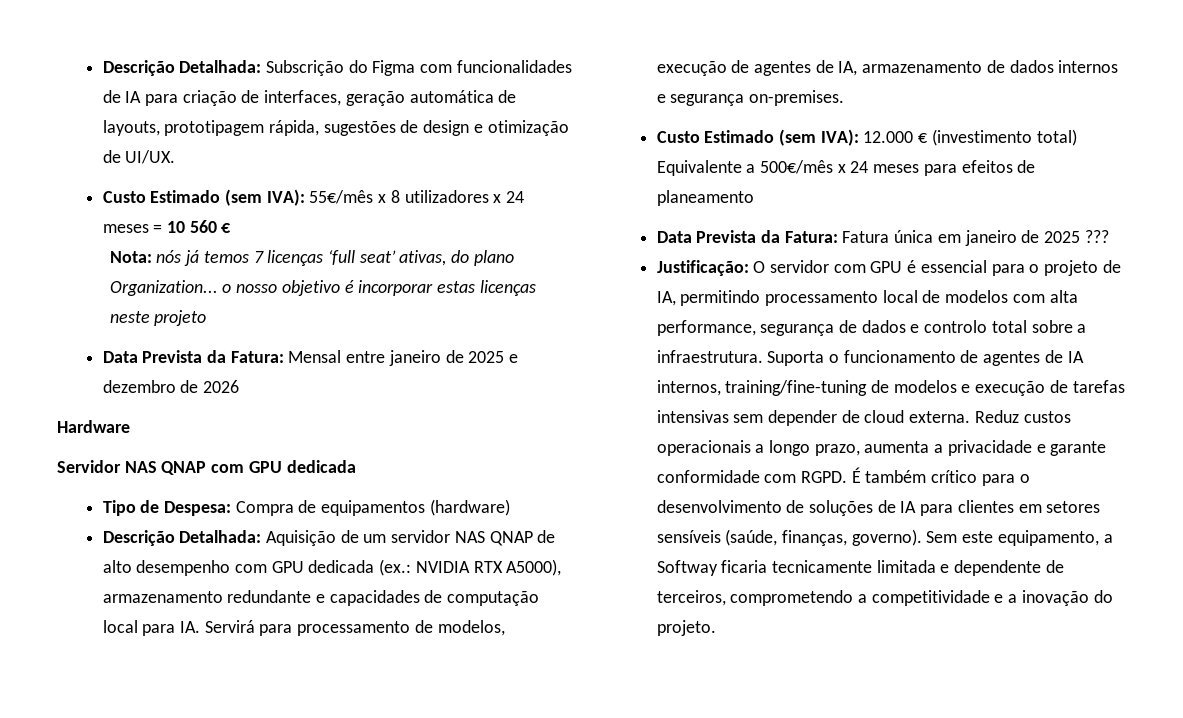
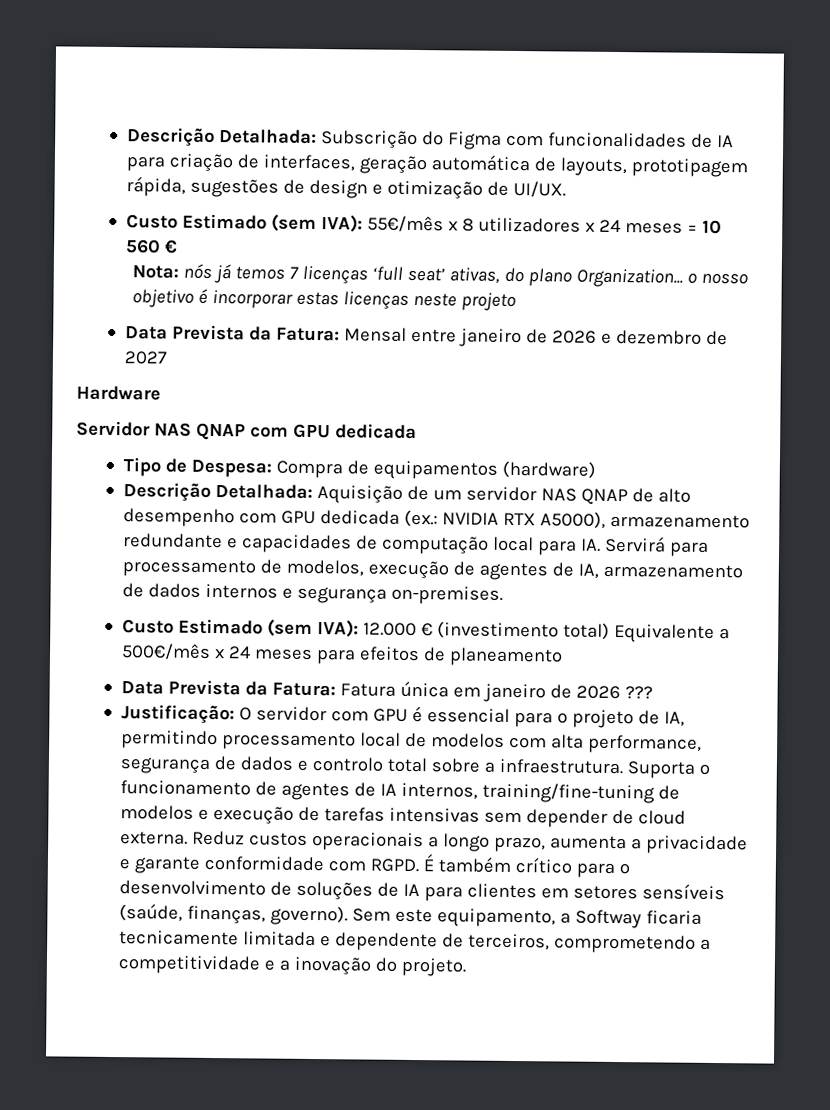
[468,351,505,363] 2025 -> [551,330,597,344] 2026
[203,380,240,393] 2026 -> [123,351,168,365] 2027
[1044,231,1081,243] 2025 -> [575,685,621,700] 2026

